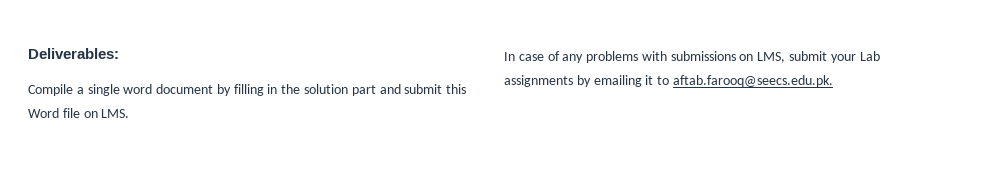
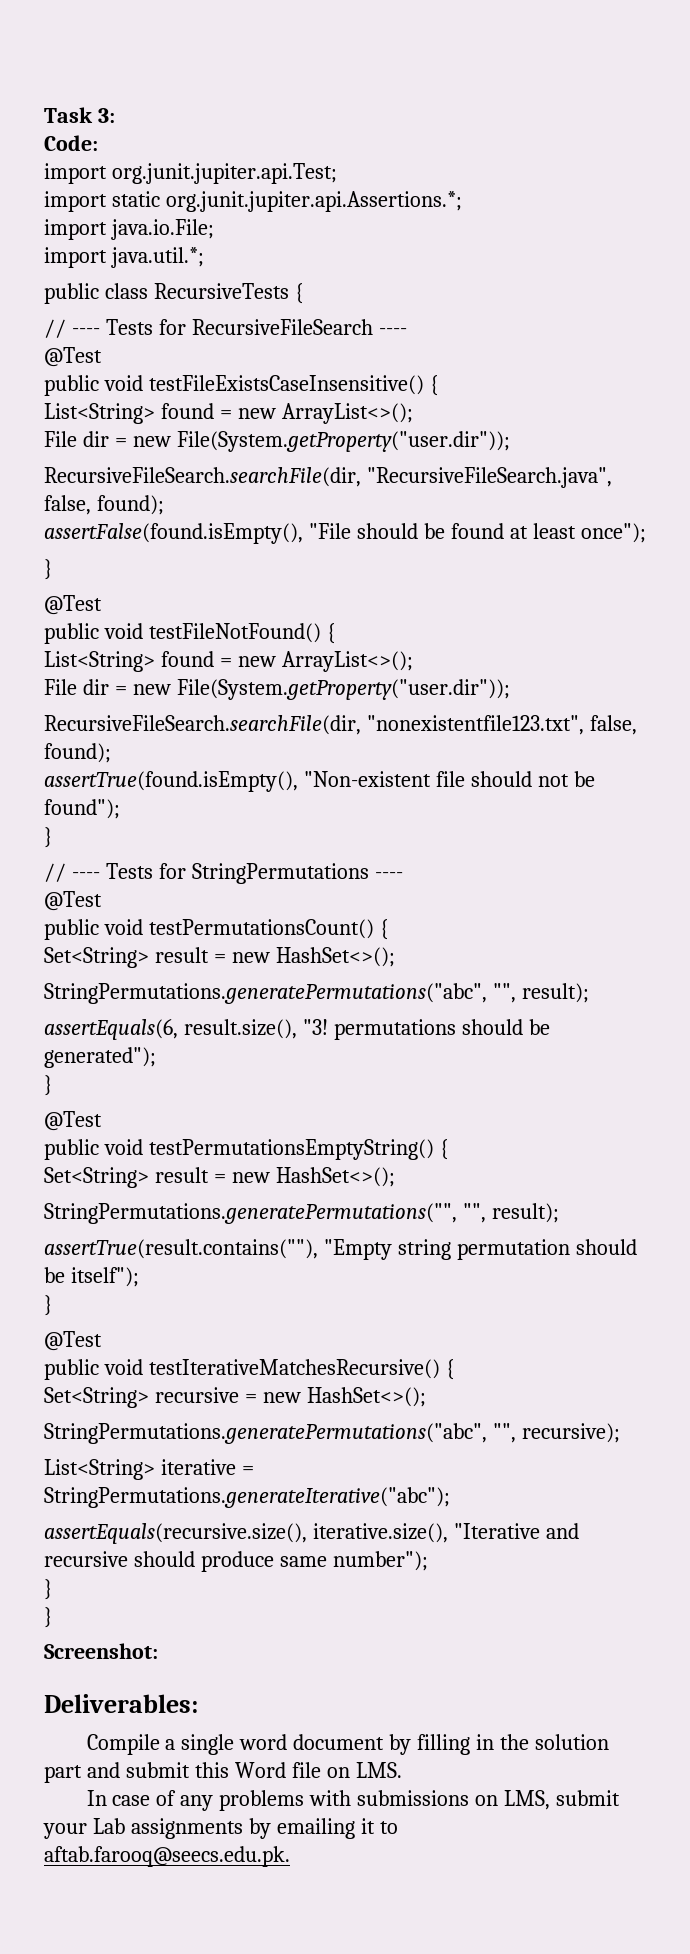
(28, 53) none -> [44,107,115,123] [44,135,98,151] [44,163,337,184] [44,191,462,212] [44,219,214,240] [44,247,204,268] [44,283,304,304] [44,319,407,338] [44,347,102,367] [44,375,439,396] [44,403,413,424] [44,431,510,452] [44,467,612,488] [44,495,164,515] [44,523,646,544] [44,559,53,580] [44,595,102,615] [44,623,336,644] [44,651,413,672] [44,679,510,700] [44,715,637,735] [44,743,111,763] [44,771,595,792] [44,799,120,819] [44,827,53,848] [44,863,403,884] [44,891,102,911] [44,919,389,940] [44,947,395,968] [44,983,589,1004] [44,1019,550,1040] [44,1047,156,1068] [44,1075,53,1096] [44,1111,102,1131] [44,1139,449,1160] [44,1167,395,1188] [44,1203,559,1224] [44,1239,637,1260] [44,1267,139,1287] [44,1295,53,1316] [44,1331,102,1351] [44,1359,455,1380] [44,1387,426,1408] [44,1423,620,1444] [44,1459,254,1480] [44,1487,450,1508] [44,1523,579,1544] [44,1551,428,1572] [44,1579,53,1600] [44,1607,53,1628] [44,1643,158,1659] Task 3: // Code: // import org.junit.jupiter.api.Test; // import static org.junit.jupiter.api.Assertions.*; // import java.io.File; // import java.util.*; // public class RecursiveTests { // // ---- Tests for RecursiveFileSearch ---- // @Test // public void testFileExistsCaseInsensitive() { // List<String> found = new ArrayList<>(); // File dir = new File(System.getProperty("user.dir")); // RecursiveFileSearch.searchFile(dir, "RecursiveFileSearch.java", false, found); // assertFalse(found.isEmpty(), "File should be found at least once"); // } // @Test // public void testFileNotFound() { // List<String> found = new ArrayList<>(); // File dir = new File(System.getProperty("user.dir")); // RecursiveFileSearch.searchFile(dir, "nonexistentfile123.txt", false, found); // assertTrue(found.isEmpty(), "Non-existent file should not be found"); // } // // ---- Tests for StringPermutations ---- // @Test // public void testPermutationsCount() { // Set<String> result = new HashSet<>(); // StringPermutations.generatePermutations("abc", "", result); // assertEquals(6, result.size(), "3! permutations should be generated"); // } // @Test // public void testPermutationsEmptyString() { // Set<String> result = new HashSet<>(); // StringPermutations.generatePermutations("", "", result); // assertTrue(result.contains(""), "Empty string permutation should be itself"); // } // @Test // public void testIterativeMatchesRecursive() { // Set<String> recursive = new HashSet<>(); // StringPermutations.generatePermutations("abc", "", recursive); // List<String> iterative = StringPermutations.generateIterative("abc"); // assertEquals(recursive.size(), iterative.size(), "Iterative and recursive should produce same number"); // } // } // Screenshot: //

